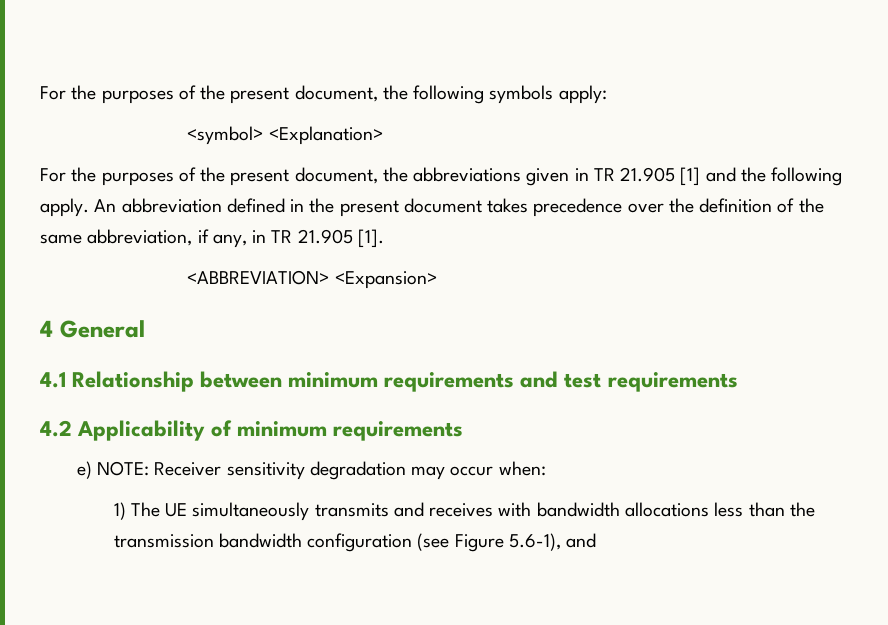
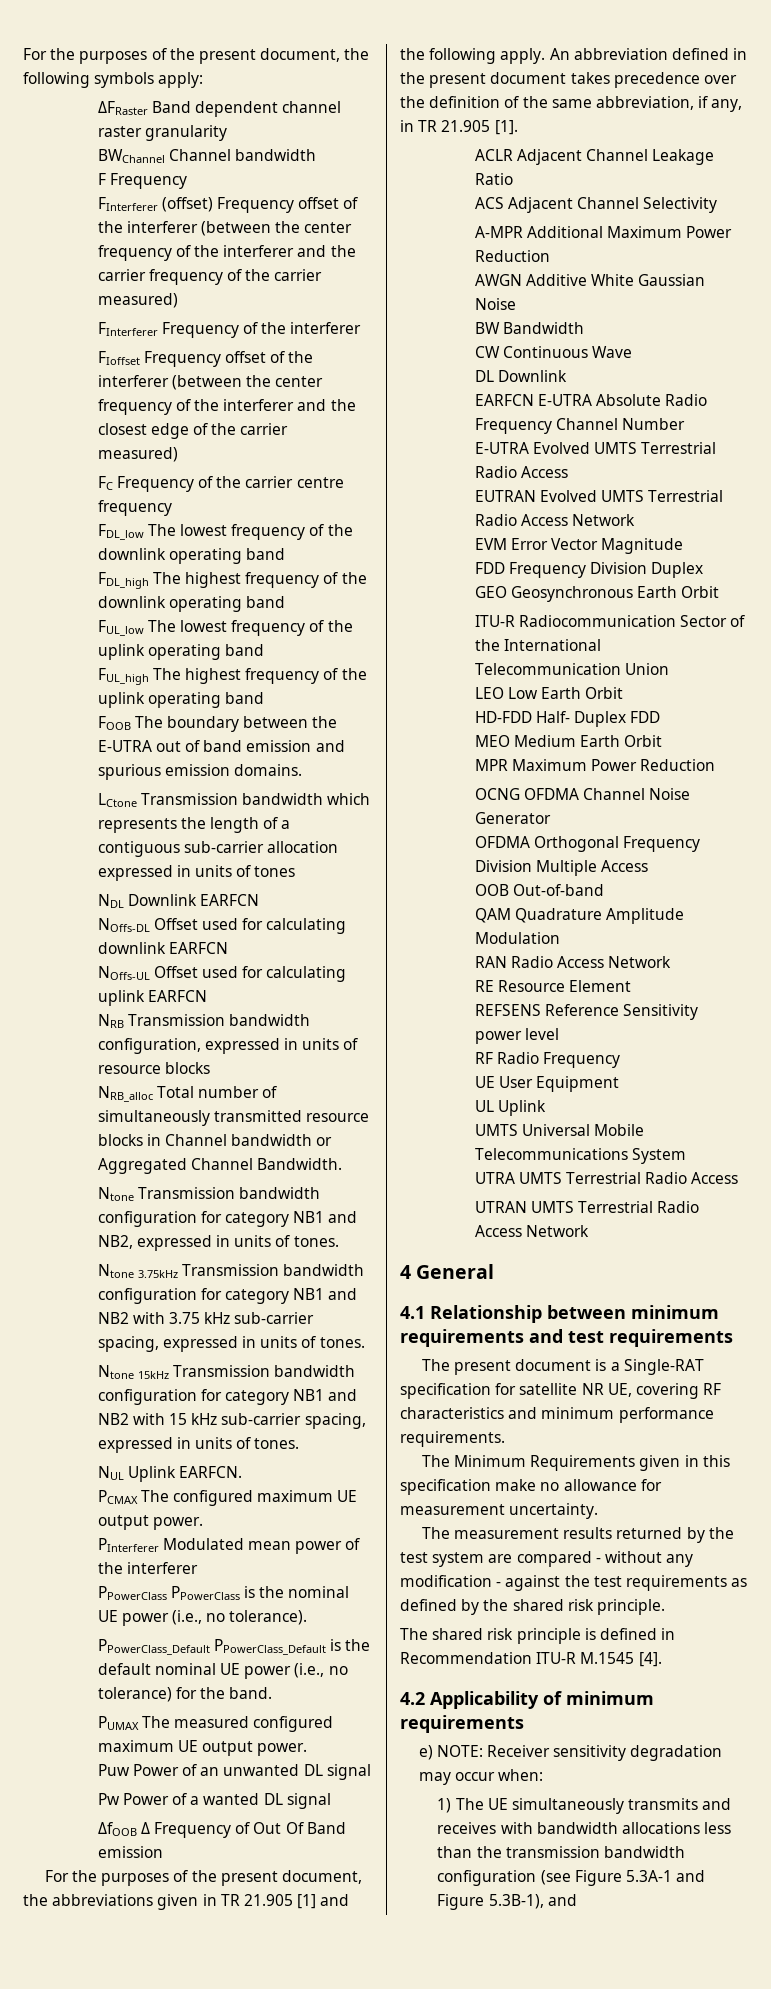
[187,126,383,145] <symbol> <Explanation> -> [97,101,342,117] [97,125,227,141] [97,149,317,163] [97,173,187,189] [97,197,359,213] [97,221,353,236] [97,245,356,261] [97,269,323,285] [97,293,178,308] [97,322,362,338] [97,351,314,367] [97,375,324,390] [97,399,356,415] [97,423,289,439] [97,447,178,462] [97,476,344,492] [97,500,172,516] [97,524,353,540] [97,548,286,564] [97,572,367,589] [97,596,286,612] [97,620,353,636] [97,644,265,660] [97,668,367,685] [97,692,265,708] [97,716,338,732] [97,740,345,752] [97,764,303,780] [97,793,371,807] [97,817,291,833] [97,841,339,857] [97,865,296,881] [97,894,260,908] [97,918,347,934] [97,942,228,954] [97,966,347,982] [97,990,207,1006] [97,1014,311,1028] [97,1038,359,1054] [97,1062,210,1074] [97,1086,278,1102] [97,1110,370,1126] [97,1134,333,1146] [97,1158,343,1174] [97,1187,321,1201] [97,1211,358,1227] [97,1235,339,1251] [97,1264,365,1278] [97,1288,358,1304] [97,1312,315,1324] [97,1336,365,1352] [97,1365,356,1379] [97,1389,358,1405] [97,1413,366,1429] [97,1437,300,1453] [97,1466,243,1482] [97,1490,358,1506] [97,1515,203,1530] [97,1538,361,1554] [97,1562,198,1574] [97,1586,350,1600] [97,1610,308,1626] [97,1639,371,1655] [97,1663,348,1679] [97,1687,273,1702] [97,1716,334,1732] [97,1740,308,1756] [97,1764,371,1780] [97,1793,331,1809] [97,1822,346,1838] [97,1846,163,1858] ΔFRaster Band dependent channel raster granularity // BWChannel Channel bandwidth // F Frequency // FInterferer (offset) Frequency offset of the interferer (between the center frequency of the interferer and the carrier frequency of the carrier measured) // FInterferer Frequency of the interferer // FIoffset Frequency offset of the interferer (between the center frequency of the interferer and the closest edge of the carrier measured) // FC Frequency of the carrier centre frequency // FDL_low The lowest frequency of the downlink operating band // FDL_high The highest frequency of the downlink operating band // FUL_low The lowest frequency of the uplink operating band // FUL_high The highest frequency of the uplink operating band // FOOB The boundary between the E-UTRA out of band emission and spurious emission domains. // LCtone Transmission bandwidth which represents the length of a contiguous sub-carrier allocation expressed in units of tones // NDL Downlink EARFCN // NOffs-DL Offset used for calculating downlink EARFCN // NOffs-UL Offset used for calculating uplink EARFCN // NRB Transmission bandwidth configuration, expressed in units of resource blocks // NRB_alloc Total number of simultaneously transmitted resource blocks in Channel bandwidth or Aggregated Channel Bandwidth. // Ntone Transmission bandwidth configuration for category NB1 and NB2, expressed in units of tones. // Ntone 3.75kHz Transmission bandwidth configuration for category NB1 and NB2 with 3.75 kHz sub-carrier spacing, expressed in units of tones. // Ntone 15kHz Transmission bandwidth configuration for category NB1 and NB2 with 15 kHz sub-carrier spacing, expressed in units of tones. // NUL Uplink EARFCN. // PCMAX The configured maximum UE output power. // PInterferer Modulated mean power of the interferer // PPowerClass PPowerClass is the nominal UE power (i.e., no tolerance). // PPowerClass_Default PPowerClass_Default is the default nominal UE power (i.e., no tolerance) for the band. // PUMAX The measured configured maximum UE output power. // Puw Power of an unwanted DL signal // Pw Power of a wanted DL signal // ΔfOOB Δ Frequency of Out Of Band emission
[187,270,437,289] <ABBREVIATION> <Expansion> -> [474,149,715,165] [474,173,513,185] [474,197,718,213] [474,226,733,238] [474,250,550,262] [474,274,706,286] [474,298,516,310] [474,322,584,334] [474,346,633,358] [474,370,567,382] [474,394,708,406] [474,418,686,434] [474,442,717,454] [474,466,568,478] [474,490,724,502] [474,514,636,526] [474,538,684,554] [474,562,704,578] [474,586,720,602] [474,615,746,627] [474,639,601,651] [474,663,669,675] [474,687,624,699] [474,711,661,727] [474,735,663,747] [474,759,716,771] [474,788,691,800] [474,812,551,824] [474,836,701,852] [474,860,649,876] [474,884,604,896] [474,908,685,924] [474,932,560,944] [474,956,672,968] [474,980,632,992] [474,1004,699,1020] [474,1028,559,1044] [474,1052,621,1068] [474,1076,620,1092] [474,1100,546,1116] [474,1124,645,1136] [474,1148,686,1164] [474,1172,739,1184] [474,1201,700,1213] [474,1225,589,1237] ACLR Adjacent Channel Leakage Ratio // ACS Adjacent Channel Selectivity // A-MPR Additional Maximum Power Reduction // AWGN Additive White Gaussian Noise // BW Bandwidth // CW Continuous Wave // DL Downlink // EARFCN E-UTRA Absolute Radio Frequency Channel Number // E-UTRA Evolved UMTS Terrestrial Radio Access // EUTRAN Evolved UMTS Terrestrial Radio Access Network // EVM Error Vector Magnitude // FDD Frequency Division Duplex // GEO Geosynchronous Earth Orbit // ITU-R Radiocommunication Sector of the International Telecommunication Union // LEO Low Earth Orbit // HD-FDD Half- Duplex FDD // MEO Medium Earth Orbit // MPR Maximum Power Reduction // OCNG OFDMA Channel Noise Generator // OFDMA Orthogonal Frequency Division Multiple Access // OOB Out-of-band // QAM Quadrature Amplitude Modulation // RAN Radio Access Network // RE Resource Element // REFSENS Reference Sensitivity power level // RF Radio Frequency // UE User Equipment // UL Uplink // UMTS Universal Mobile Telecommunications System // UTRA UMTS Terrestrial Radio Access // UTRAN UMTS Terrestrial Radio Access Network
(738, 382) none -> [421,1359,704,1375] [400,1383,722,1399] [400,1407,714,1423] [400,1431,505,1447] [421,1455,730,1471] [400,1479,662,1495] [400,1503,599,1519] [421,1527,734,1543] [400,1551,694,1567] [400,1575,748,1591] [400,1599,665,1615] [400,1628,676,1644] [400,1652,662,1667] // The present document is a Single-RAT specification for satellite NR UE, covering RF characteristics and minimum performance requirements. // The Minimum Requirements given in this specification make no allowance for measurement uncertainty. // The measurement results returned by the test system are compared - without any modification - against the test requirements as defined by the shared risk principle. // The shared risk principle is defined in Recommendation ITU-R M.1545 [4].
[508,533,561,551] 5.6-1), -> [625,1870,706,1882] [437,1894,544,1910] 5.3A-1 and Figure 5.3B-1),

